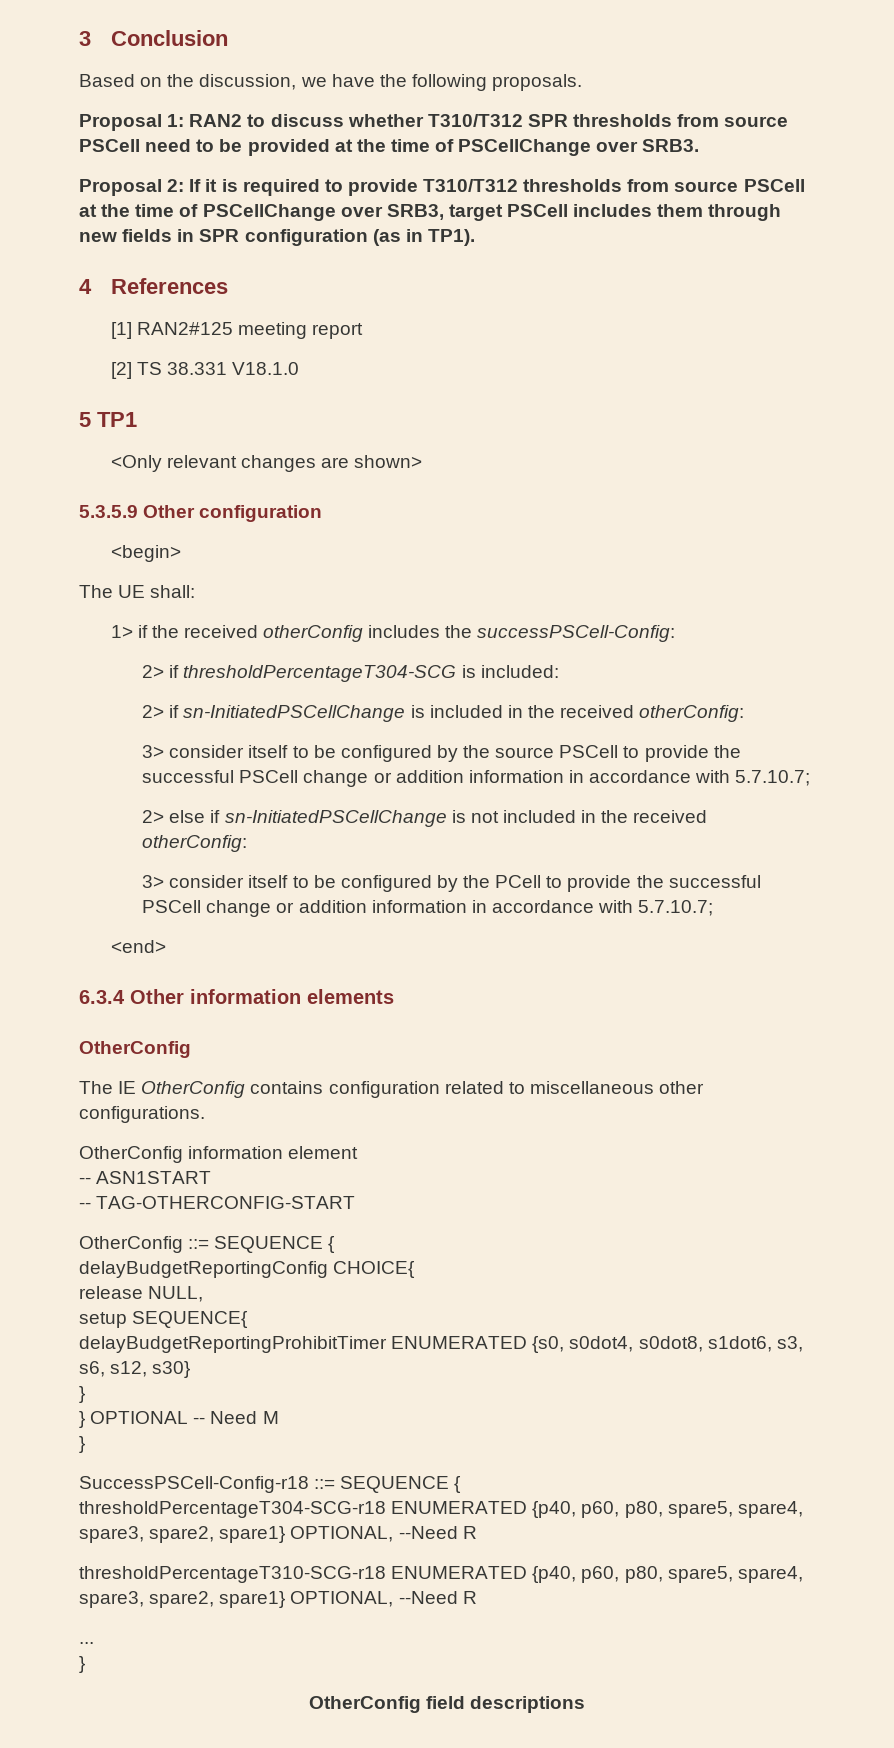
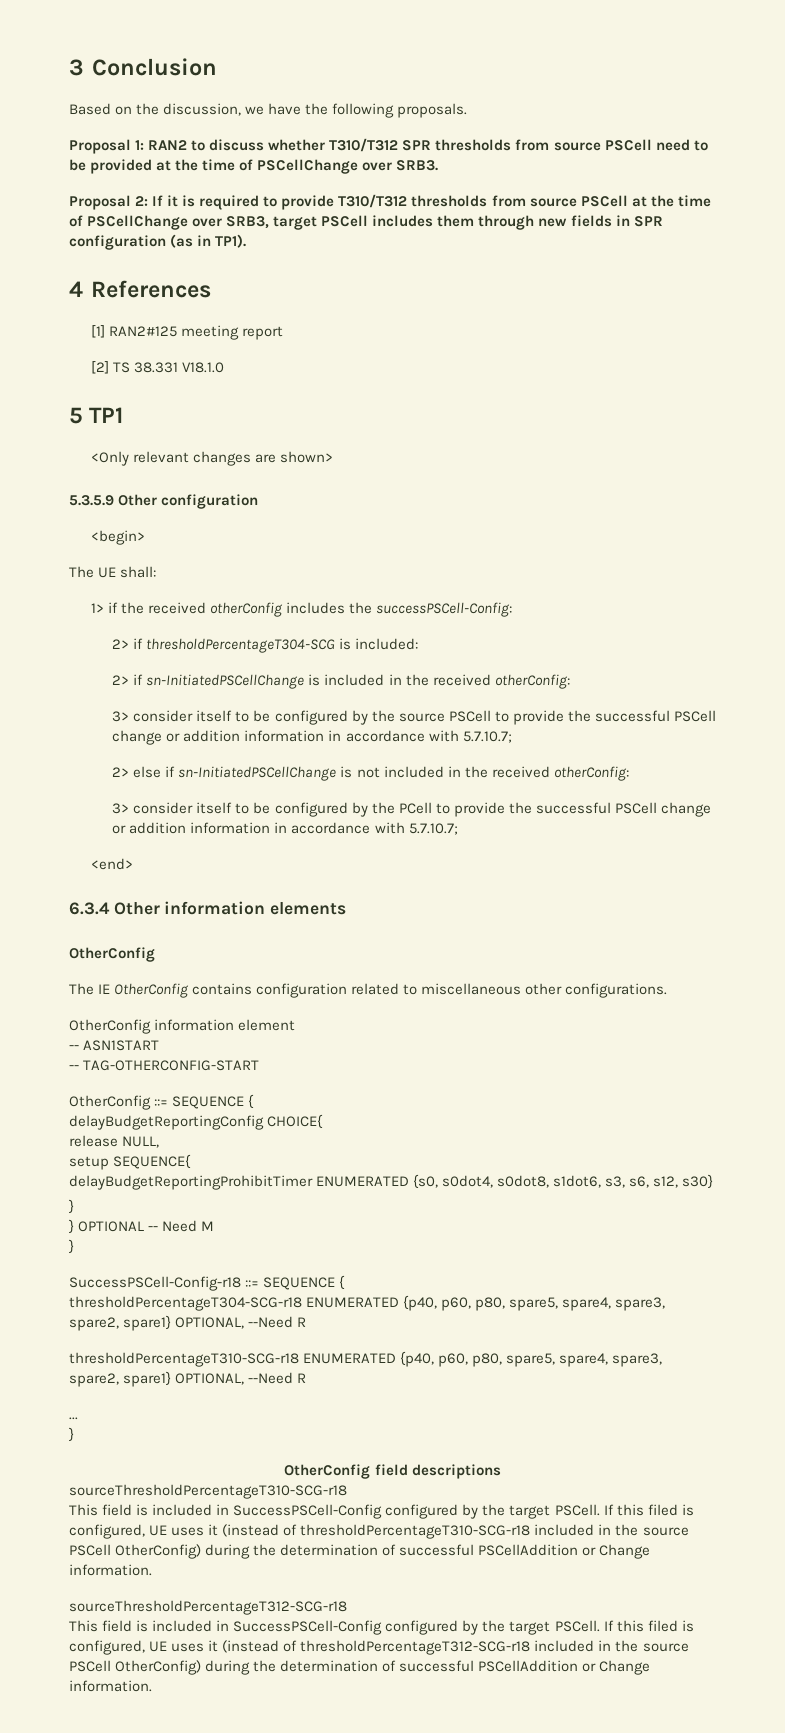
(586, 1704) none -> [69,1484,347,1499] [69,1504,694,1519] [69,1524,689,1539] [69,1544,651,1559] [69,1564,152,1576] [69,1600,347,1615] [69,1620,694,1635] [69,1640,689,1655] [69,1660,651,1675] [69,1680,152,1692] // sourceThresholdPercentageT310-SCG-r18 // This field is included in SuccessPSCell-Config configured by the target PSCell. If this filed is configured, UE uses it (instead of thresholdPercentageT310-SCG-r18 included in the source PSCell OtherConfig) during the determination of successful PSCellAddition or Change information. // sourceThresholdPercentageT312-SCG-r18 // This field is included in SuccessPSCell-Config configured by the target PSCell. If this filed is configured, UE uses it (instead of thresholdPercentageT312-SCG-r18 included in the source PSCell OtherConfig) during the determination of successful PSCellAddition or Change information.

